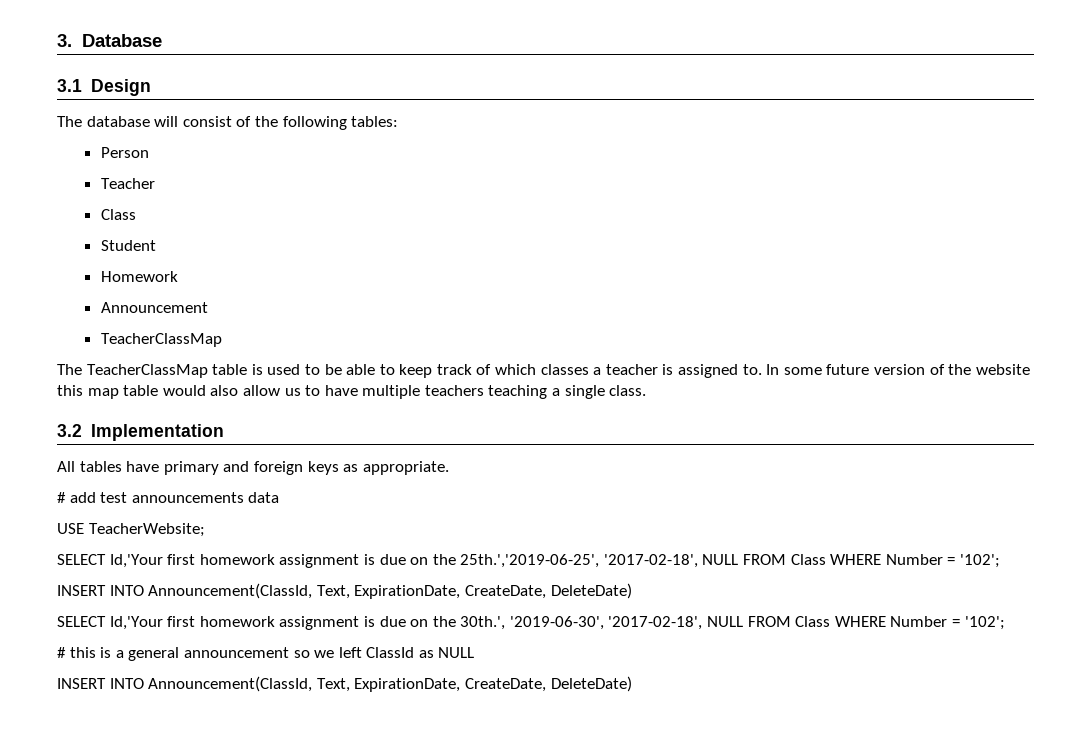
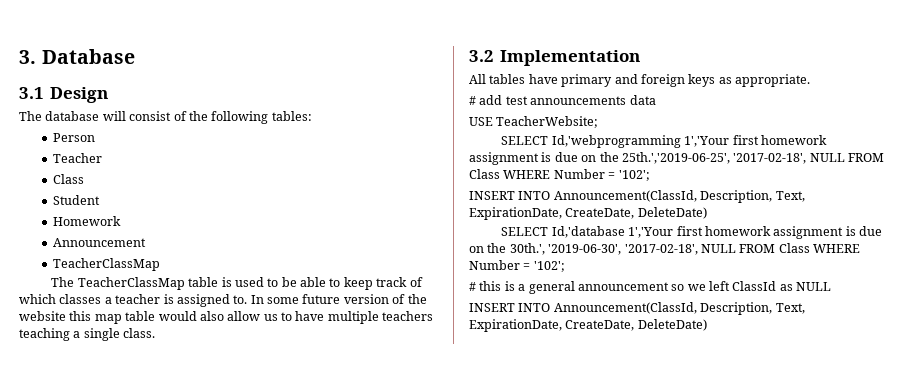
[109,554,163,568] Id,'Your -> [551,135,730,148] Id,'webprogramming 1','Your
(313, 591) none -> [700,190,773,203] Description,
[109,616,163,630] Id,'Your -> [551,226,674,238] Id,'database 1','Your
(313, 684) none -> [700,302,773,315] Description,

